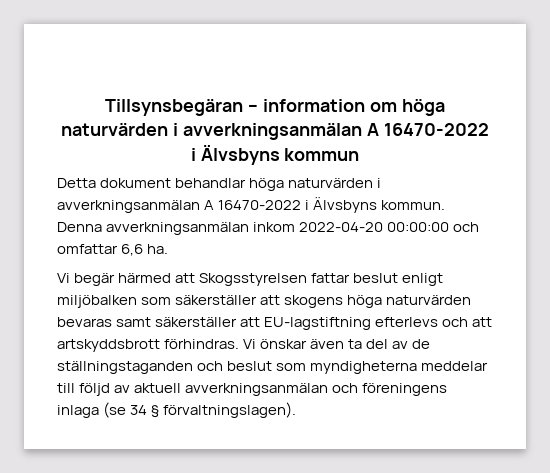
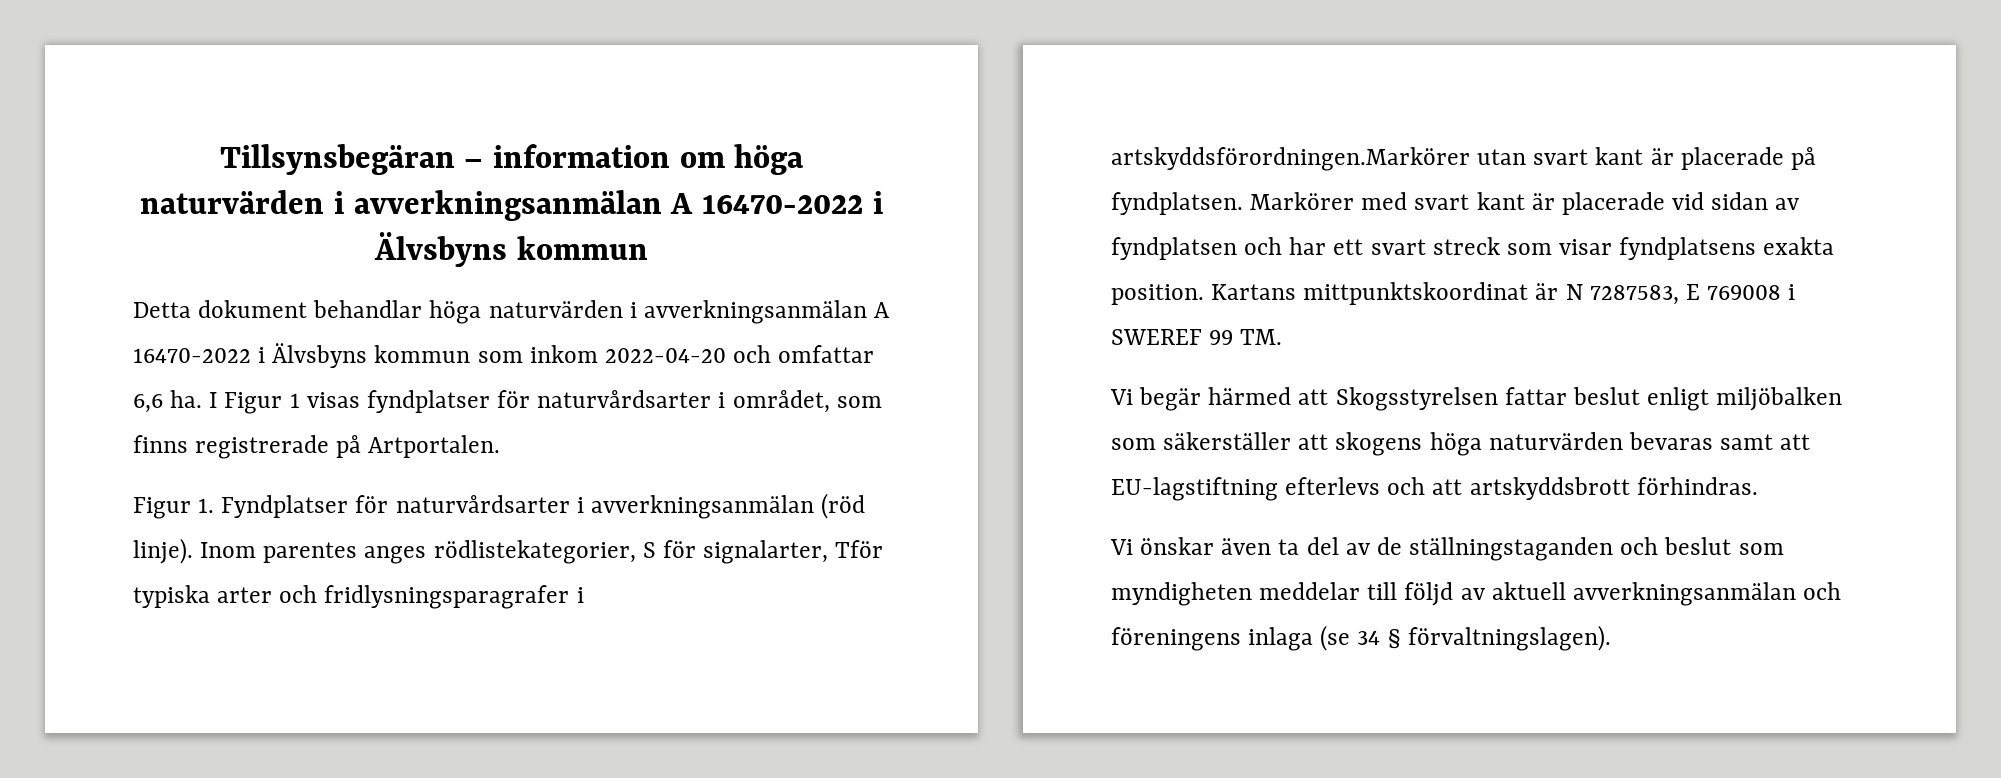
[381,200,446,210] [57,222,250,235] kommun. Denna avverkningsanmälan -> [374,345,523,363] kommun som
[387,222,450,232] 00:00:00 -> (726, 355) none
(169, 249) none -> [209,390,882,414] [133,435,501,459] [133,493,866,519] [133,538,884,564] [133,585,584,609] [1111,147,1816,171] [1111,192,1800,215] [1111,237,1835,260] [1111,282,1796,305] [1111,329,1283,345] I Figur 1 visas fyndplatser för naturvårdsarter i området, som finns registrerade på Artportalen. // Figur 1. Fyndplatser för naturvårdsarter i avverkningsanmälan (röd linje). Inom parentes anges rödlistekategorier, S för signalarter, Tför typiska arter och fridlysningsparagrafer i artskyddsförordningen.Markörer utan svart kant är placerade på fyndplatsen. Markörer med svart kant är placerade vid sidan av fyndplatsen och har ett svart streck som visar fyndplatsens exakta position. Kartans mittpunktskoordinat är N 7287583, E 769008 i SWEREF 99 TM.
[155,317,238,327] säkerställer -> (1774, 442) none
(240, 344) none -> (1758, 486) //
[310,361,418,374] myndigheterna -> [1111,582,1252,606] myndigheten

